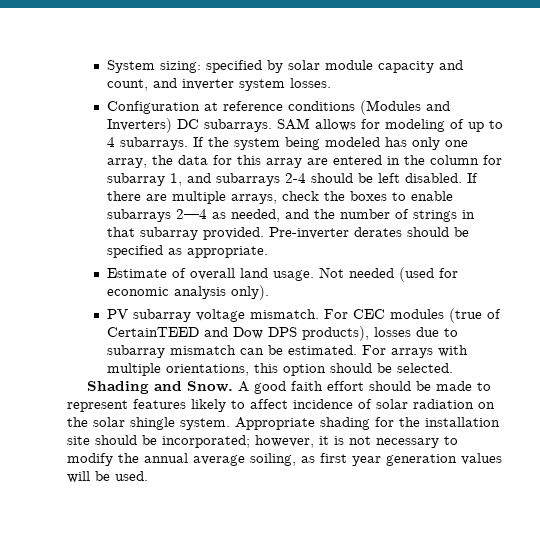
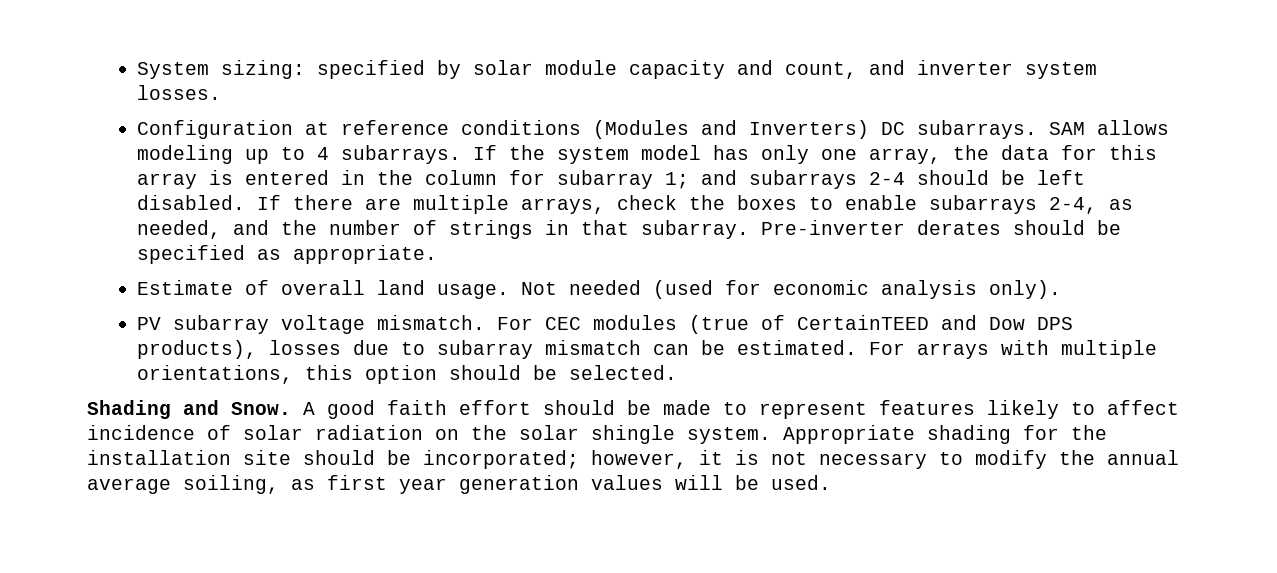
[360,119,464,132] for modeling of -> [136,145,233,164] modeling
[284,137,380,150] being modeled -> [640,145,701,160] model
[306,158,328,165] are -> [208,170,233,185] is
[169,173,182,186] 1, -> [664,172,689,189] 1;
[175,209,207,219] 2—4 -> [1048,197,1097,214] 2-4,
[139,227,264,240] subarray provided. -> [640,220,749,239] subarray.

